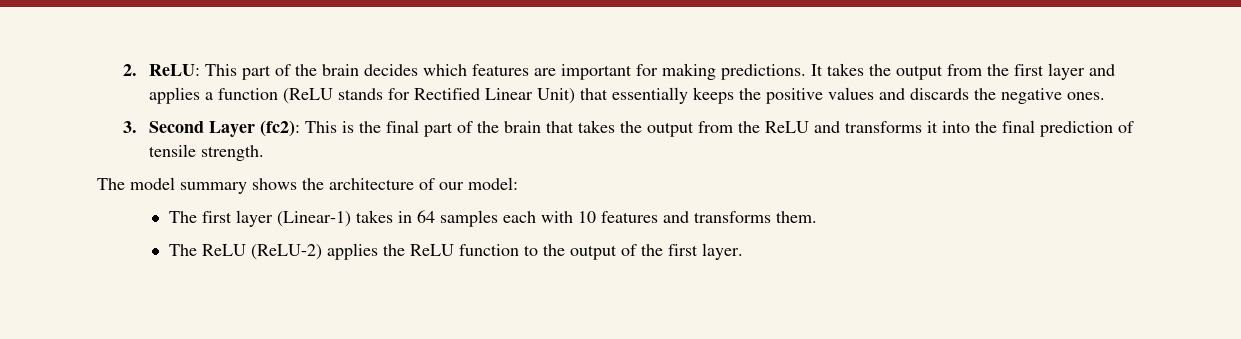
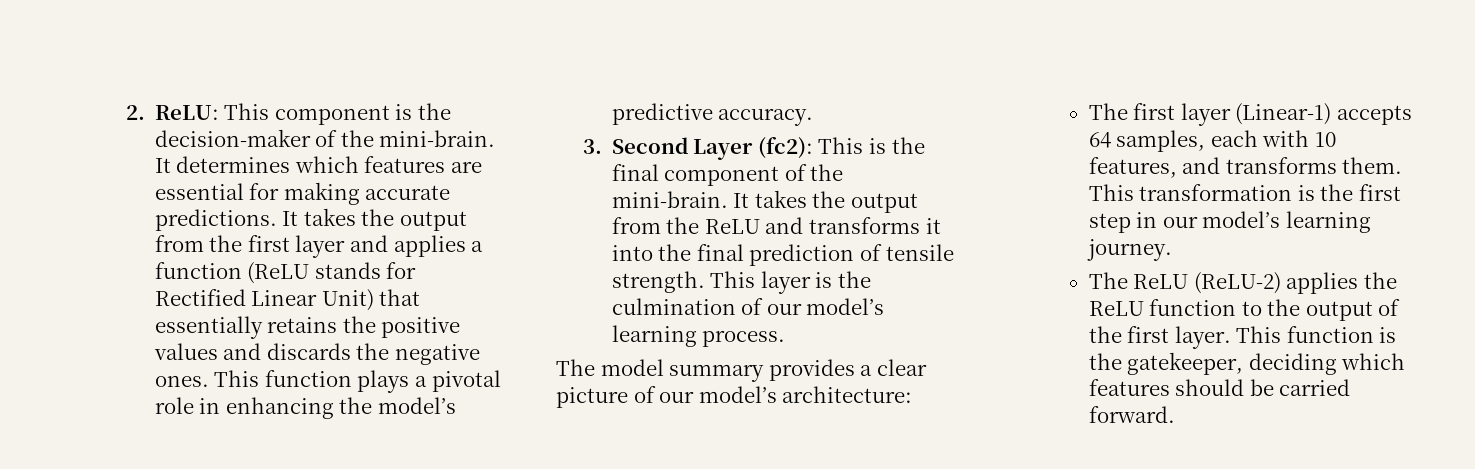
[241,64,418,80] part of the brain decides -> [274,103,452,125] [154,129,496,147] [154,156,291,173] component is the decision-maker of the mini-brain. It determines
[560,64,632,80] important -> [154,183,244,200] essential
(716, 71) none -> [365,185,451,200] accurate
[692,87,734,104] keeps -> [267,317,338,333] retains
(1105, 96) none -> [214,370,501,393] [154,397,457,419] [611,103,814,126] This function plays a pivotal role in enhancing the model’s predictive accuracy.
[423,121,574,137] part of the brain that -> [664,164,844,186] [611,191,750,208] component of the mini-brain. It
[97,177,518,194] // The model summary shows the architecture of our model: -> [710,271,872,294] [611,298,885,315] [611,325,786,347] [556,359,927,382] [556,386,913,408] This layer is the culmination of our model’s learning process. // The model summary provides a clear picture of our model’s architecture:
[355,210,498,227] takes in 64 samples -> [1336,105,1412,125] [1088,130,1206,152] accepts 64 samples,
[600,211,658,223] features -> [1088,157,1177,178] features,
(817, 217) none -> [1088,184,1401,201] [1088,211,1371,233] [1086,239,1172,261] This transformation is the first step in our model’s learning journey.
(743, 251) none -> [1236,326,1397,343] [1088,352,1406,375] [1088,379,1351,396] [1088,406,1175,423] This function is the gatekeeper, deciding which features should be carried forward.

